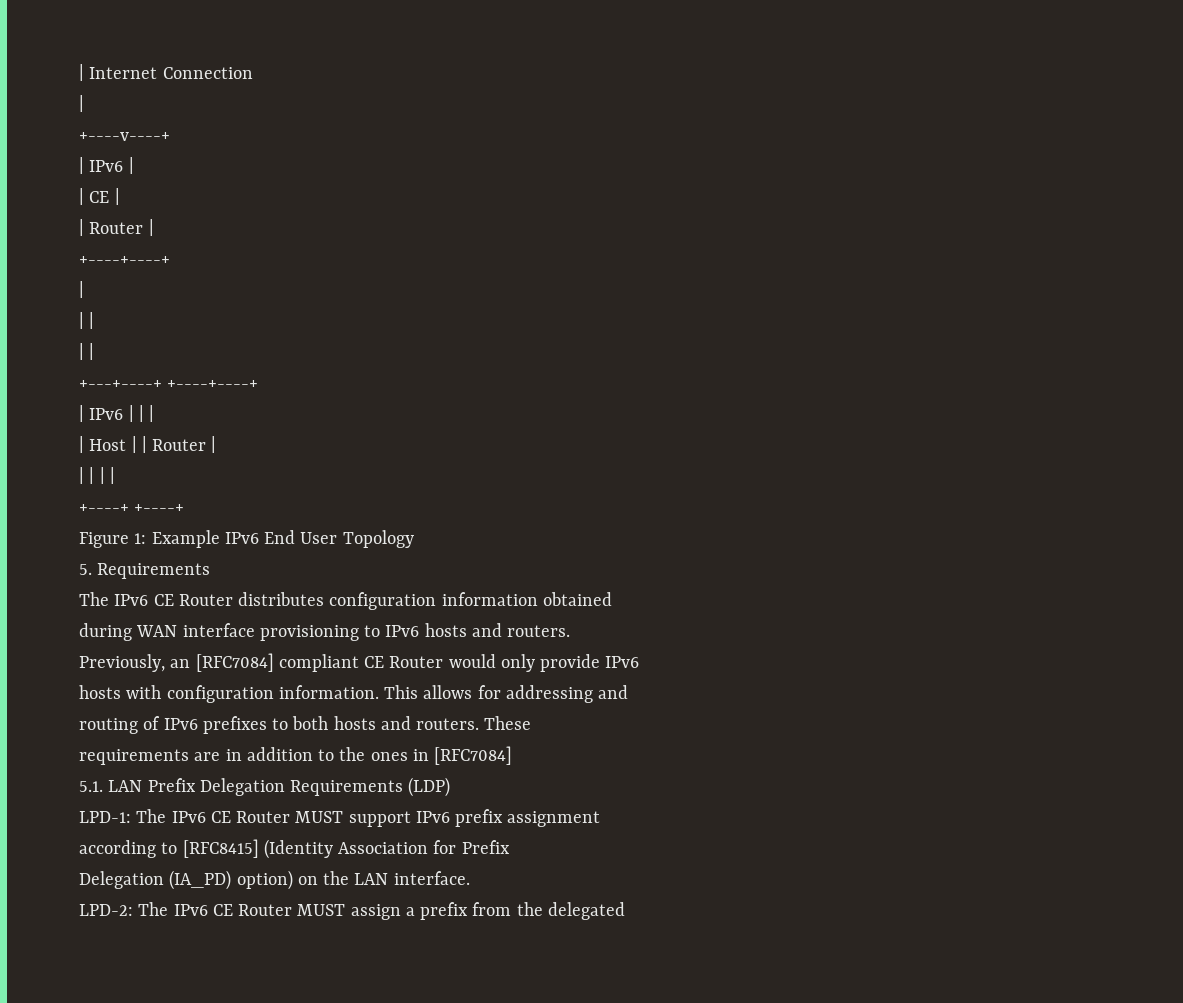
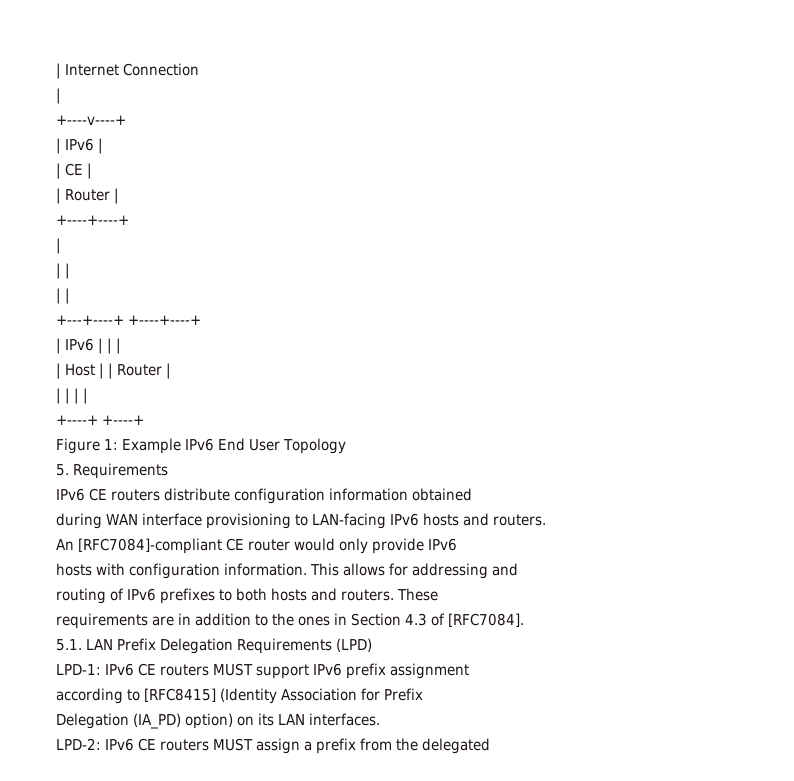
[79,592,325,606] The IPv6 CE Router distributes -> [56,488,230,501] IPv6 CE routers distribute
(381, 631) none -> [312,513,386,529] LAN-facing
[79,653,444,672] Previously, an [RFC7084] compliant CE Router -> [56,538,290,554] An [RFC7084]-compliant CE router
[434,746,513,765] [RFC7084] -> [351,613,524,627] Section 4.3 of [RFC7084].
[408,777,451,797] (LDP) -> [336,638,372,652] (LPD)
[136,809,291,823] The IPv6 CE Router -> [105,663,209,676] IPv6 CE routers
[323,871,470,885] the LAN interface. -> [258,713,380,726] its LAN interfaces.
[138,902,293,916] The IPv6 CE Router -> [105,738,209,751] IPv6 CE routers

